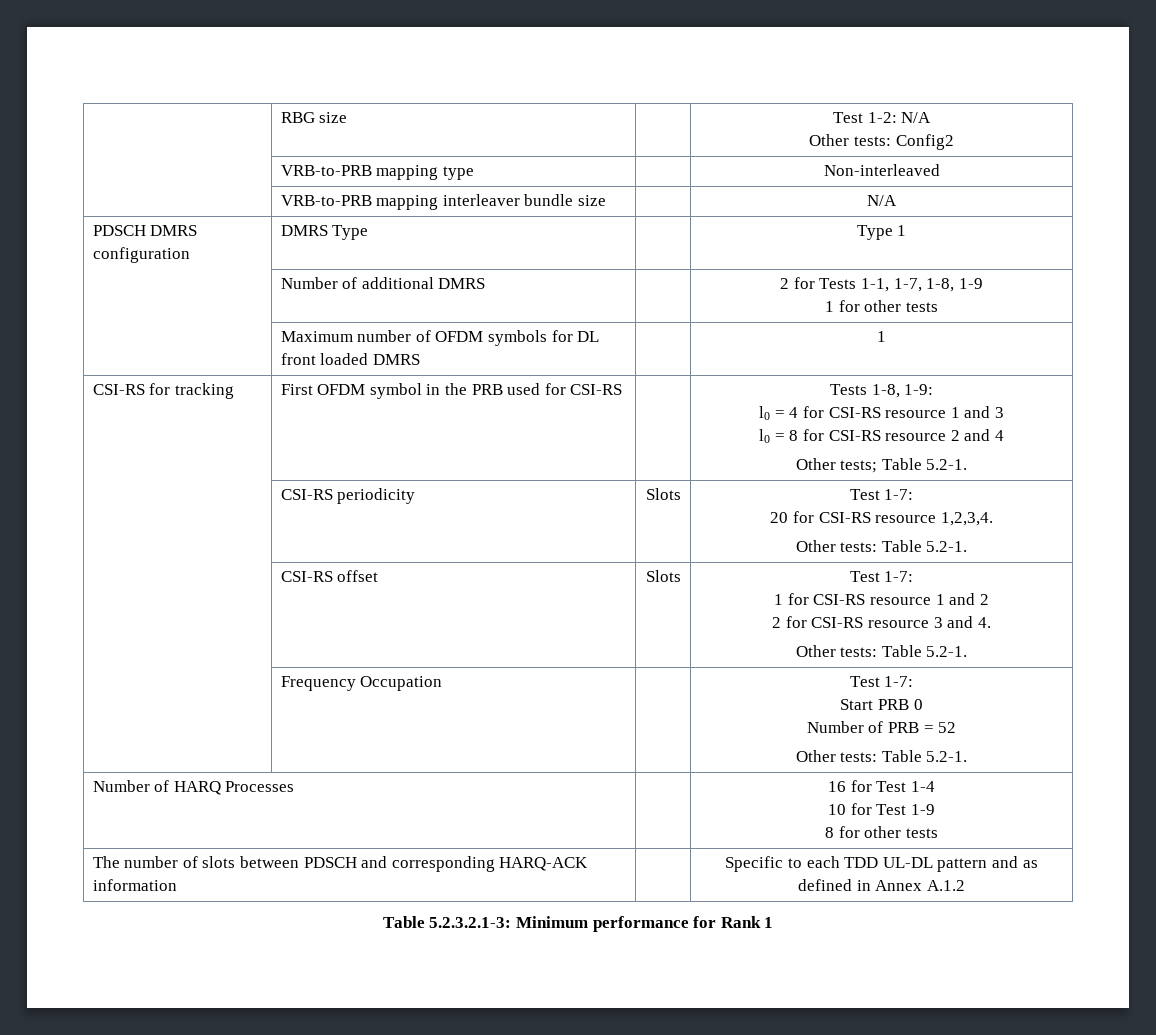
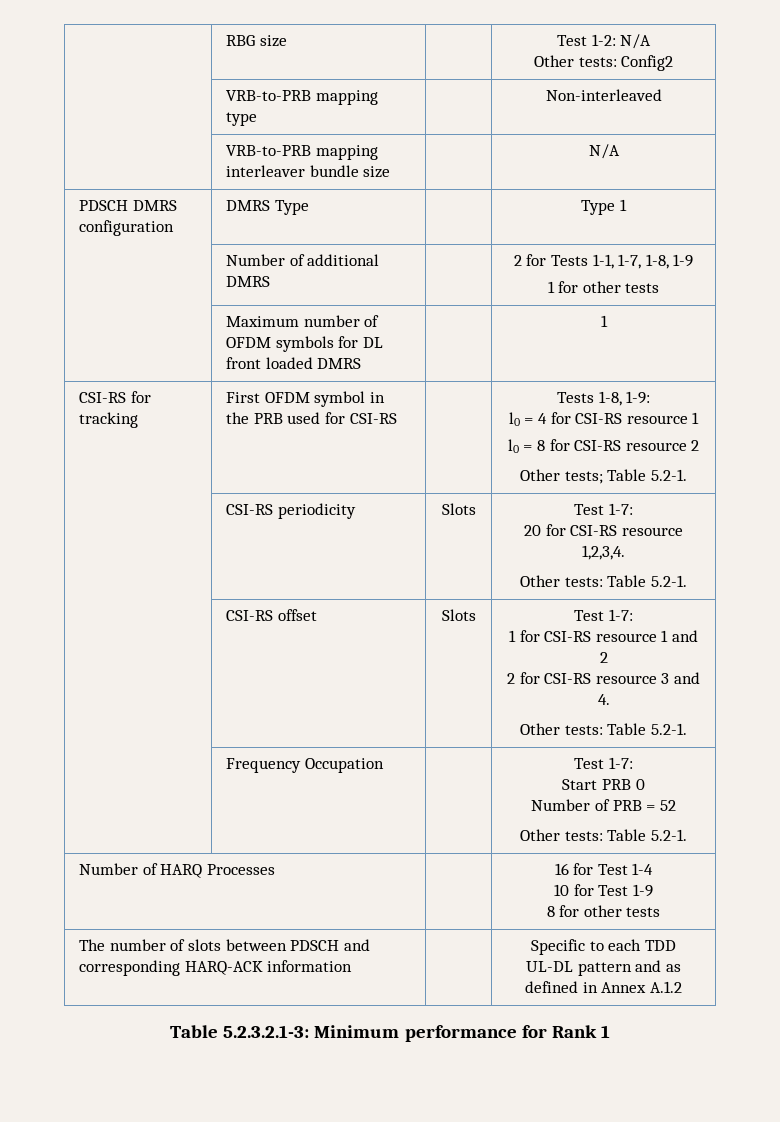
[964,406,1004,418] and 3 -> (700, 418) none
[964,429,1004,441] and 4 -> (700, 445) none

